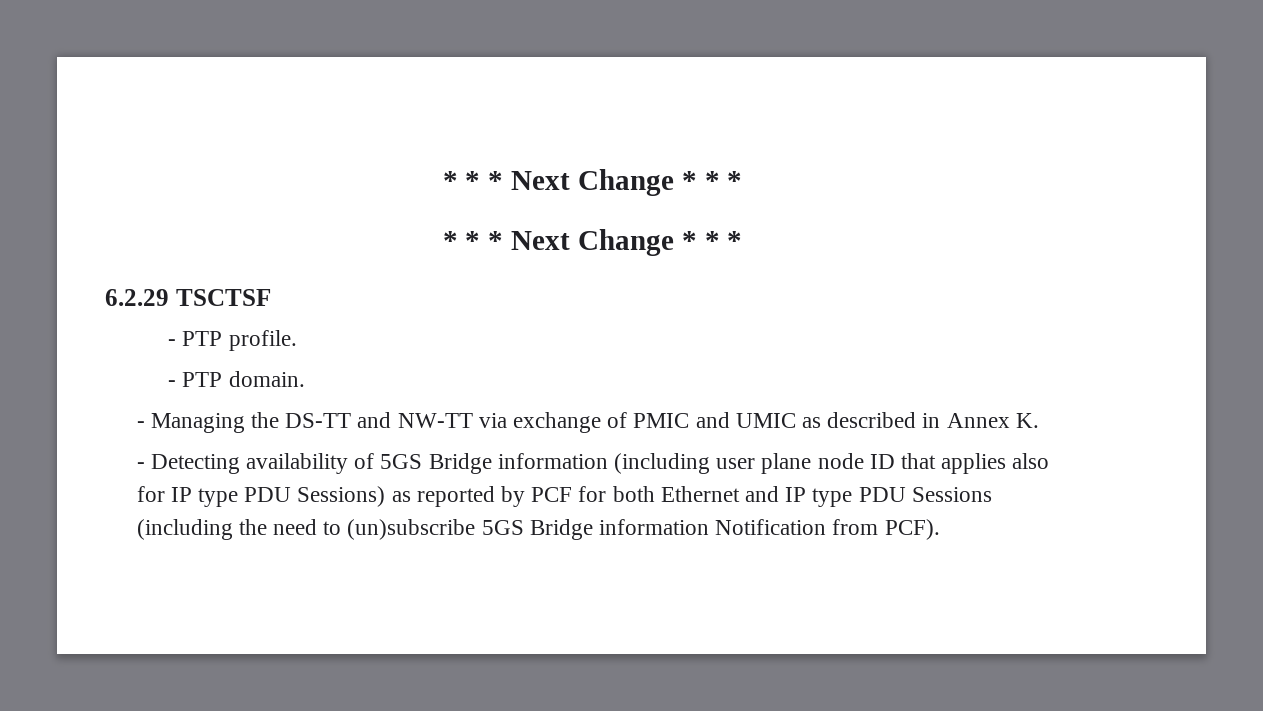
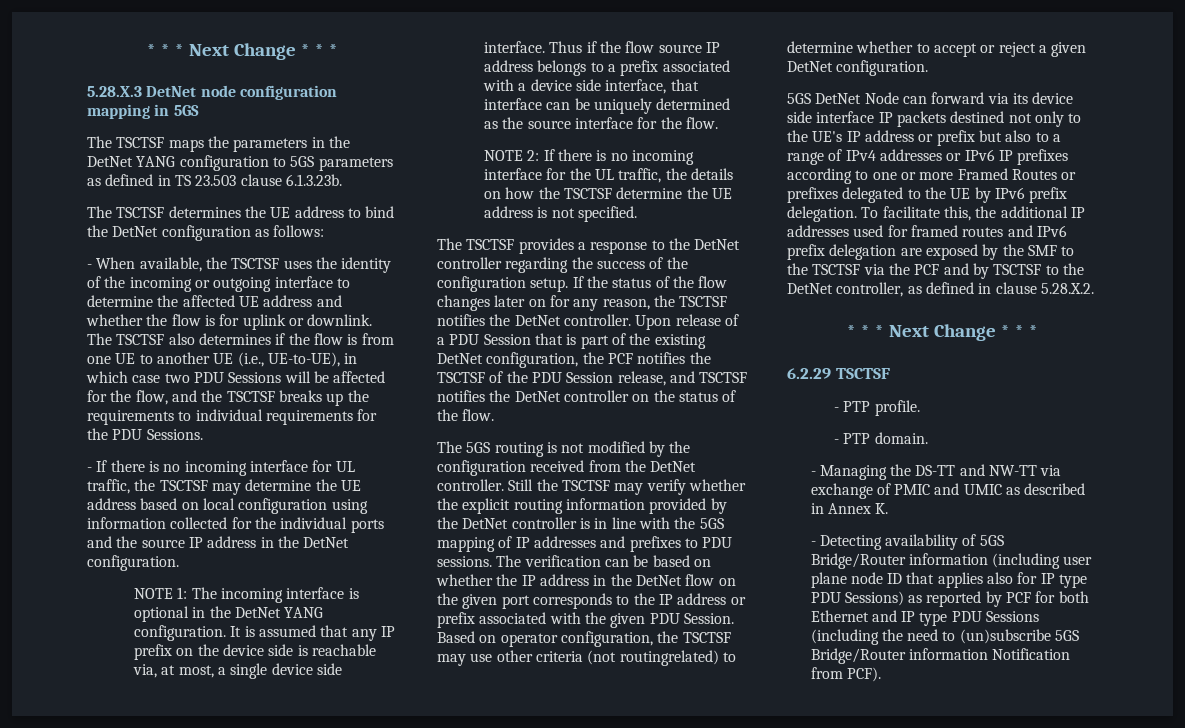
[442,169,743,196] * * * Next Change * * * -> [147,43,338,60] [87,85,337,100] [87,104,199,119] [87,136,350,152] [87,155,393,171] [87,174,342,186] [87,206,395,218] [87,225,325,241] [87,257,392,273] [87,276,350,292] [87,295,342,307] [86,314,373,330] [87,333,394,345] [87,352,358,367] [86,371,386,383] [87,390,369,406] [87,409,378,425] [87,428,203,440] [87,460,355,476] [87,479,361,495] [87,498,368,514] [87,517,384,533] [87,536,350,548] [87,555,179,571] [134,587,359,603] [134,606,324,622] [134,625,395,641] [134,644,376,660] [133,663,342,679] [484,41,720,53] [484,60,730,76] [483,79,699,94] [484,98,731,114] [484,117,718,129] [484,149,694,165] [484,168,733,183] [484,187,732,199] [484,206,637,222] [437,238,741,254] [437,257,688,273] [437,276,728,292] [437,295,728,311] [437,314,739,330] [437,333,706,349] [437,352,711,368] [437,371,748,386] [437,390,737,402] [437,409,495,421] [437,441,691,457] [437,460,697,476] [437,479,746,495] [437,498,727,514] [437,517,724,529] [437,536,733,552] [437,555,711,567] [436,574,736,586] [437,593,746,609] [437,612,734,628] [437,631,731,647] [437,650,736,666] [787,41,1087,57] [787,60,929,76] [787,92,1074,104] [787,111,1082,127] [787,130,1061,146] [787,149,1069,165] [787,168,1077,184] [787,187,1068,203] [787,206,1085,222] [787,225,1067,237] [787,244,1075,260] [787,263,1084,279] [787,282,1094,297] * * * Next Change * * * // 5.28.X.3 DetNet node configuration mapping in 5GS // The TSCTSF maps the parameters in the DetNet YANG configuration to 5GS parameters as defined in TS 23.503 clause 6.1.3.23b. // The TSCTSF determines the UE address to bind the DetNet configuration as follows: // - When available, the TSCTSF uses the identity of the incoming or outgoing interface to determine the affected UE address and whether the flow is for uplink or downlink. The TSCTSF also determines if the flow is from one UE to another UE (i.e., UE-to-UE), in which case two PDU Sessions will be affected for the flow, and the TSCTSF breaks up the requirements to individual requirements for the PDU Sessions. // - If there is no incoming interface for UL traffic, the TSCTSF may determine the UE address based on local configuration using information collected for the individual ports and the source IP address in the DetNet configuration. // NOTE 1: The incoming interface is optional in the DetNet YANG configuration. It is assumed that any IP prefix on the device side is reachable via, at most, a single device side interface. Thus if the flow source IP address belongs to a prefix associated with a device side interface, that interface can be uniquely determined as the source interface for the flow. // NOTE 2: If there is no incoming interface for the UL traffic, the details on how the TSCTSF determine the UE address is not specified. // The TSCTSF provides a response to the DetNet controller regarding the success of the configuration setup. If the status of the flow changes later on for any reason, the TSCTSF notifies the DetNet controller. Upon release of a PDU Session that is part of the existing DetNet configuration, the PCF notifies the TSCTSF of the PDU Session release, and TSCTSF notifies the DetNet controller on the status of the flow. // The 5GS routing is not modified by the configuration received from the DetNet controller. Still the TSCTSF may verify whether the explicit routing information provided by the DetNet controller is in line with the 5GS mapping of IP addresses and prefixes to PDU sessions. The verification can be based on whether the IP address in the DetNet flow on the given port corresponds to the IP address or prefix associated with the given PDU Session. Based on operator configuration, the TSCTSF may use other criteria (not routingrelated) to determine whether to accept or reject a given DetNet configuration. // 5GS DetNet Node can forward via its device side interface IP packets destined not only to the UE's IP address or prefix but also to a range of IPv4 addresses or IPv6 IP prefixes according to one or more Framed Routes or prefixes delegated to the UE by IPv6 prefix delegation. To facilitate this, the additional IP addresses used for framed routes and IPv6 prefix delegation are exposed by the SMF to the TSCTSF via the PCF and by TSCTSF to the DetNet controller, as defined in clause 5.28.X.2.
[428,453,492,474] Bridge -> [810,553,906,569] Bridge/Router
[529,519,593,540] Bridge -> [810,648,906,664] Bridge/Router

